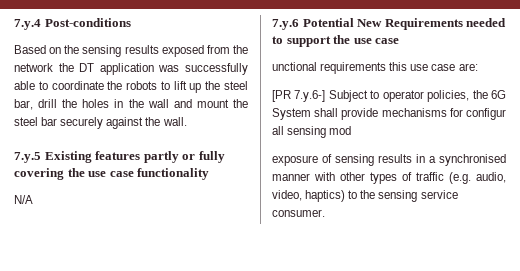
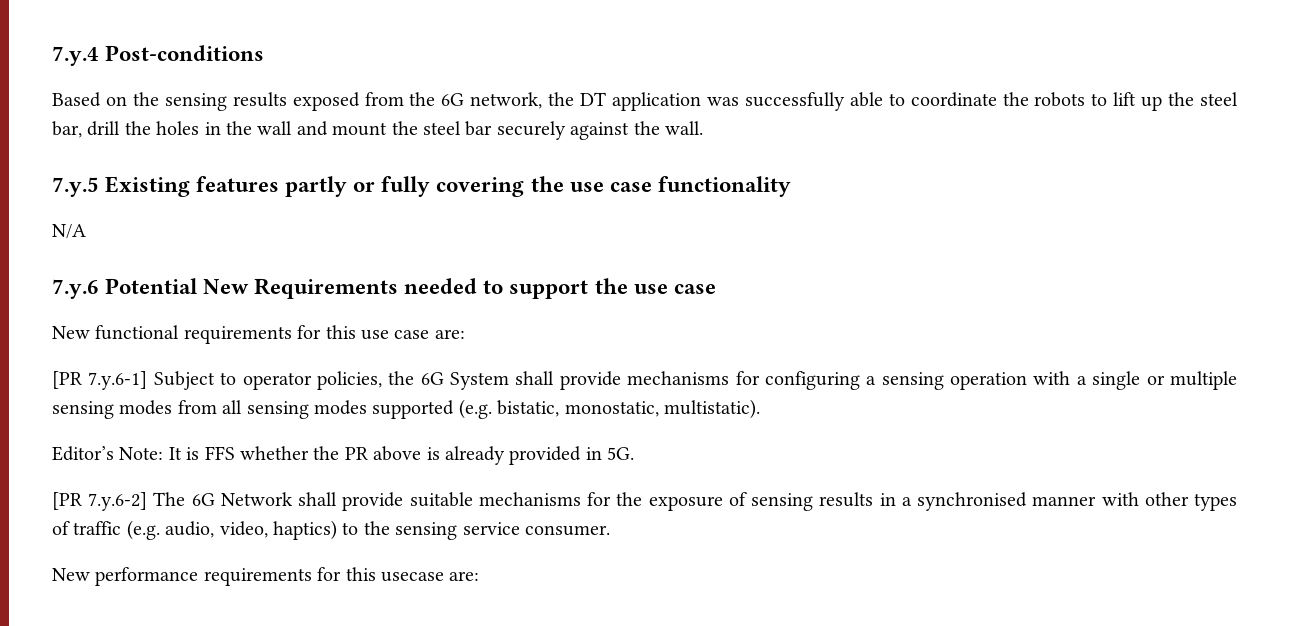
[14,63,53,72] network -> [441,92,543,109] 6G network,
[272,62,387,74] unctional requirements -> [52,325,322,344] New functional requirements for
[294,90,326,102] 7.y.6-] -> [88,371,148,390] 7.y.6-1]
[466,108,506,120] [272,126,352,138] configur all sensing mod // -> [764,371,1237,390] [52,399,760,419] [52,446,635,465] [52,492,643,511] configuring a sensing operation with a single or multiple sensing modes from all sensing modes supported (e.g. bistatic, monostatic, multistatic). // Editor’s Note: It is FFS whether the PR above is already provided in 5G. // [PR 7.y.6-2] The 6G Network shall provide suitable mechanisms for the
(325, 213) none -> [52,567,480,586] // New performance requirements for this usecase are:

